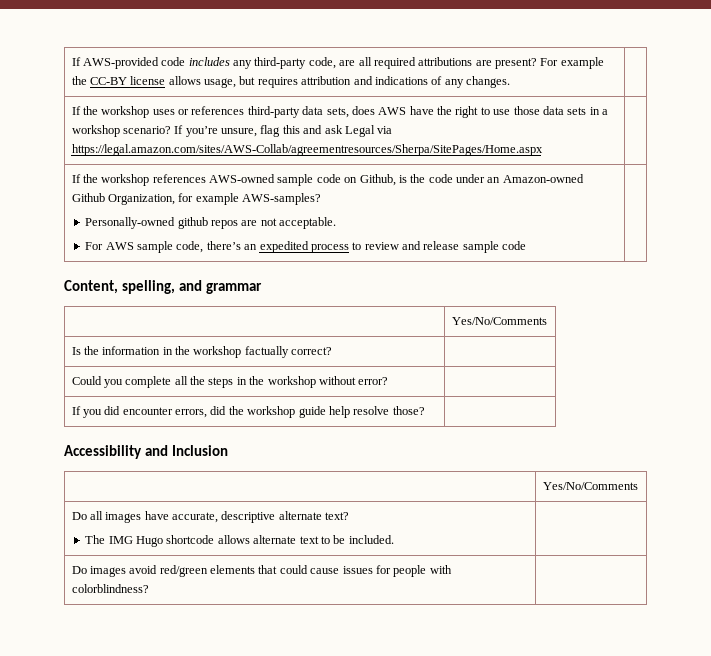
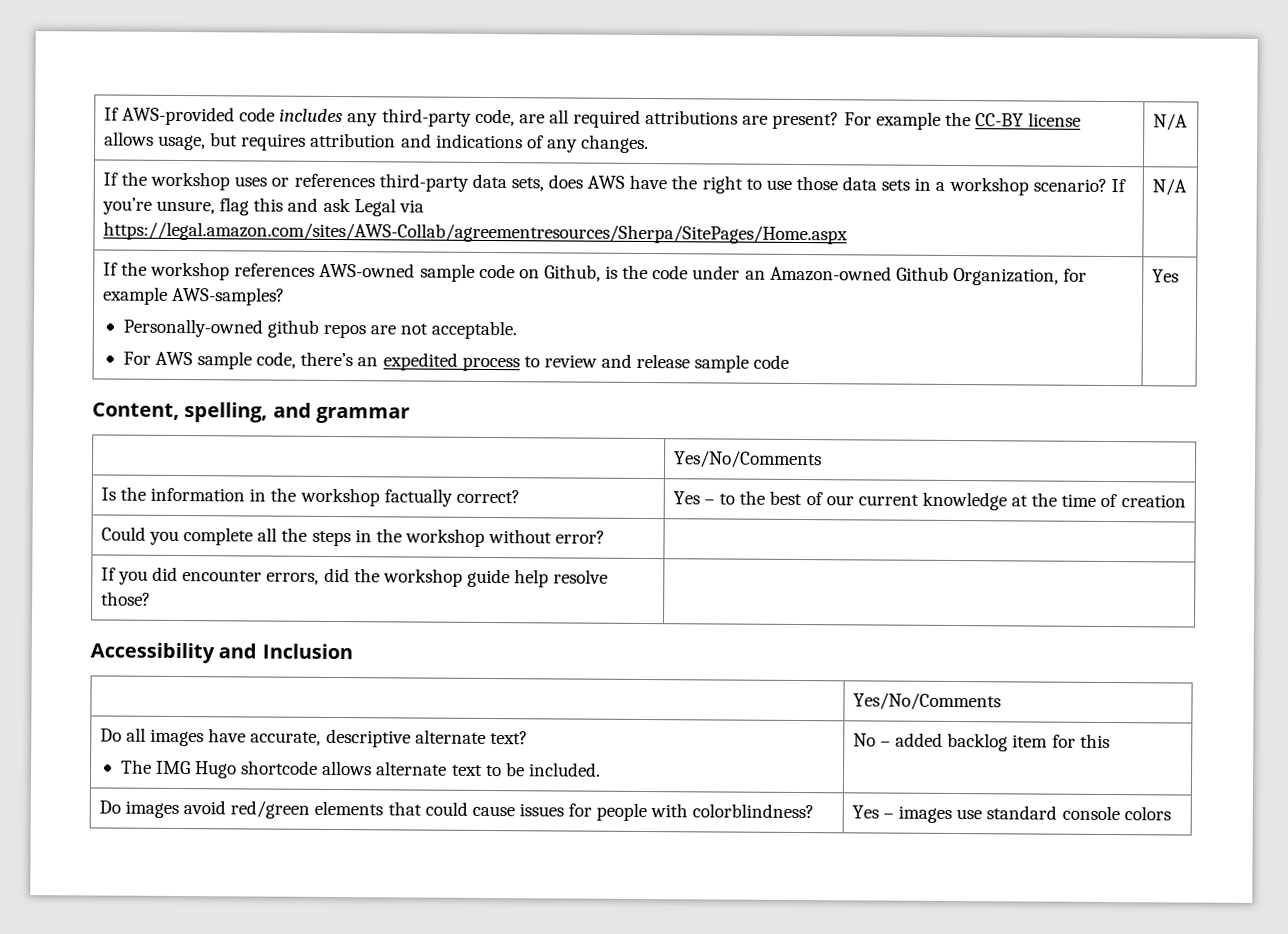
(510, 82) none -> [1152,113,1188,131] N/A
(543, 150) none -> [1151,178,1187,196] N/A
(527, 245) none -> [1151,269,1179,283] Yes
(333, 351) none -> [672,490,1186,511] Yes – to the best of our current knowledge at the time of creation
(394, 539) none -> [852,732,1110,752] No – added backlog item for this
(149, 588) none -> [851,805,1171,824] Yes – images use standard console colors

